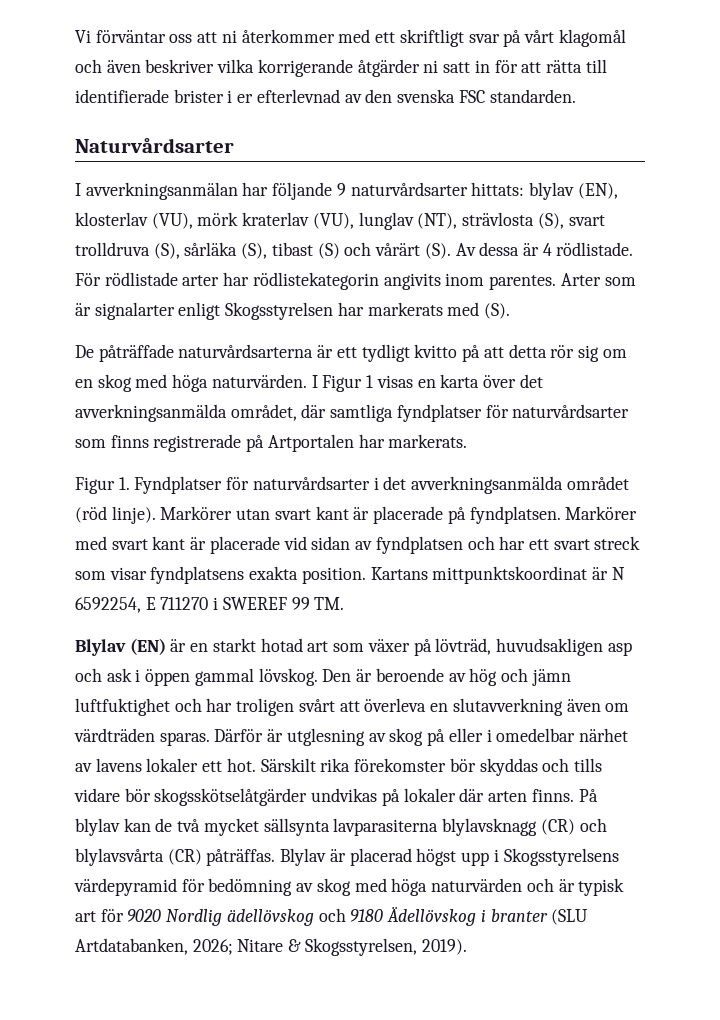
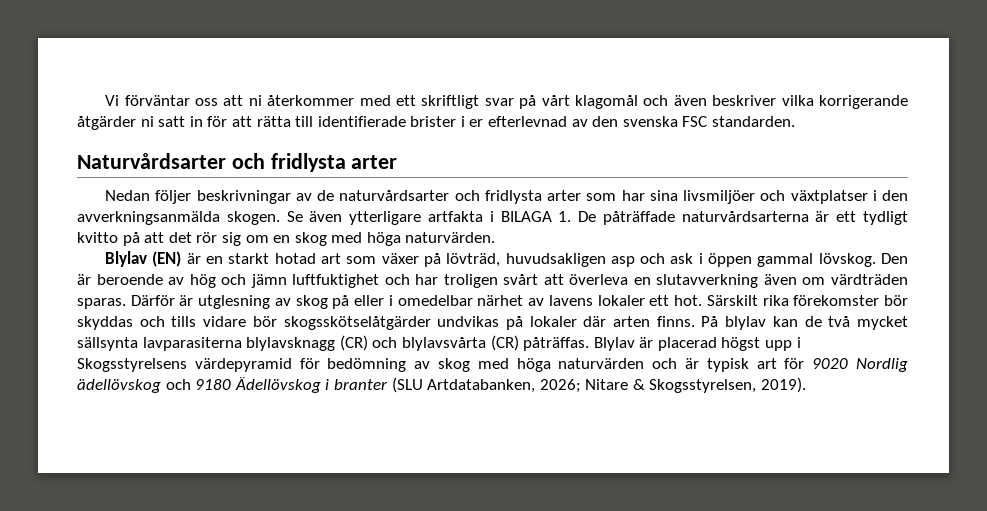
[75,182,618,200] [75,212,605,230] [75,242,634,259] [75,272,636,290] [75,302,511,320] // I avverkningsanmälan har följande 9 naturvårdsarter hittats: blylav (EN), klosterlav (VU), mörk kraterlav (VU), lunglav (NT), strävlosta (S), svart trolldruva (S), sårläka (S), tibast (S) och vårärt (S). Av dessa är 4 rödlistade. För rödlistade arter har rödlistekategorin angivits inom parentes. Arter som är signalarter enligt Skogsstyrelsen har markerats med (S). // -> [231,153,398,172] [105,190,908,204] [77,211,572,225] och fridlysta arter // Nedan följer beskrivningar av de naturvårdsarter och fridlysta arter som har sina livsmiljöer och växtplatser i den avverkningsanmälda skogen. Se även ytterligare artfakta i BILAGA 1.
[508,344,547,358] detta -> [168,232,192,243] det
[311,374,543,392] [75,404,630,422] [75,434,468,452] [75,476,629,494] [75,506,638,524] [75,536,641,554] [75,566,625,584] [75,597,345,613] I Figur 1 visas en karta över det avverkningsanmälda området, där samtliga fyndplatser för naturvårdsarter som finns registrerade på Artportalen har markerats. // Figur 1. Fyndplatser för naturvårdsarter i det avverkningsanmälda området (röd linje). Markörer utan svart kant är placerade på fyndplatsen. Markörer med svart kant är placerade vid sidan av fyndplatsen och har ett svart streck som visar fyndplatsens exakta position. Kartans mittpunktskoordinat är N 6592254, E 711270 i SWEREF 99 TM. -> (496, 237) none

